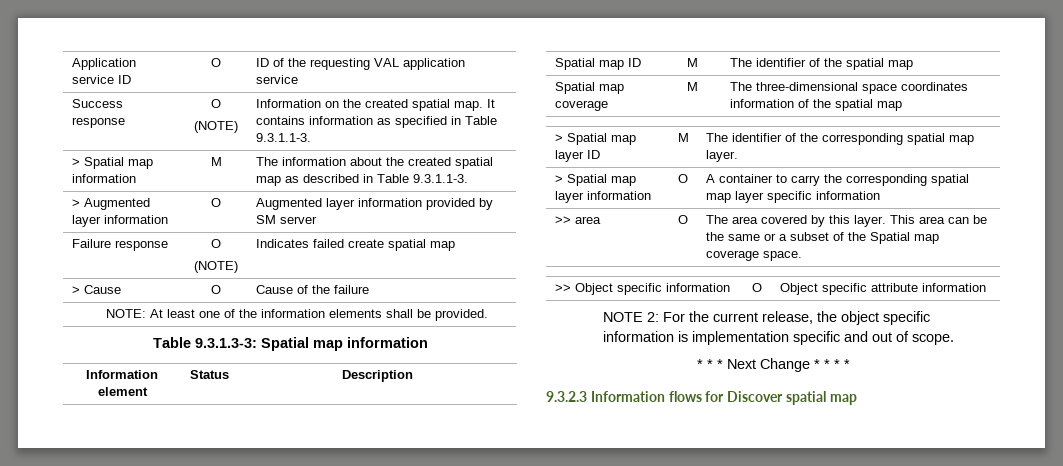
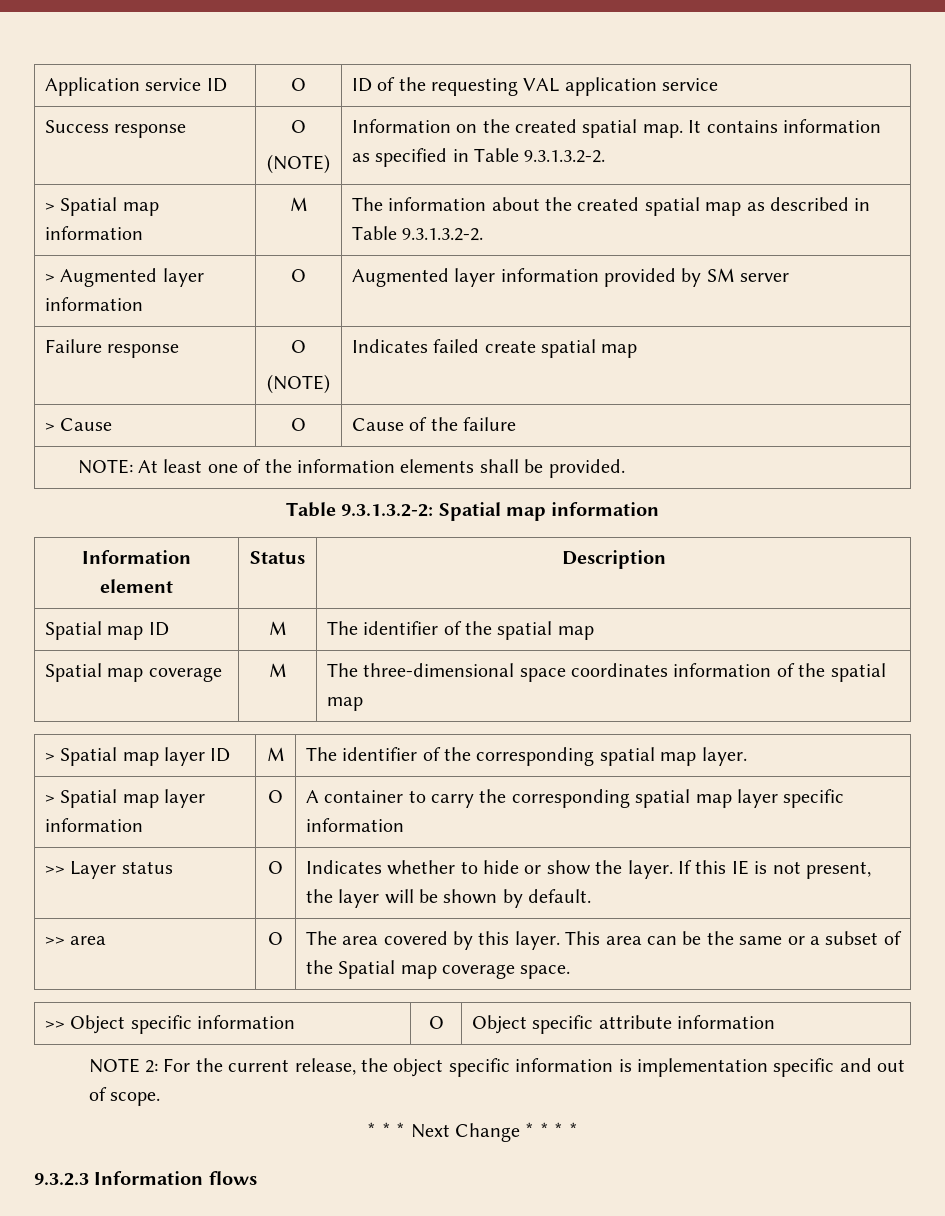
[255,133,311,142] 9.3.1.1-3. -> [524,150,606,163] 9.3.1.3.2-2.
[412,174,468,183] 9.3.1.1-3. -> [402,228,484,241] 9.3.1.3.2-2.
[194,338,257,348] 9.3.1.3-3: -> [341,504,434,517] 9.3.1.3.2-2:
(880, 195) none -> [44,861,173,879] [268,861,283,874] [305,860,872,879] [305,889,592,908] // >> Layer status | O | Indicates whether to hide or show the layer. If this IE is not present, the layer will be shown by default.
[705,391,857,405] for Discover spatial map -> (257, 1178) none

